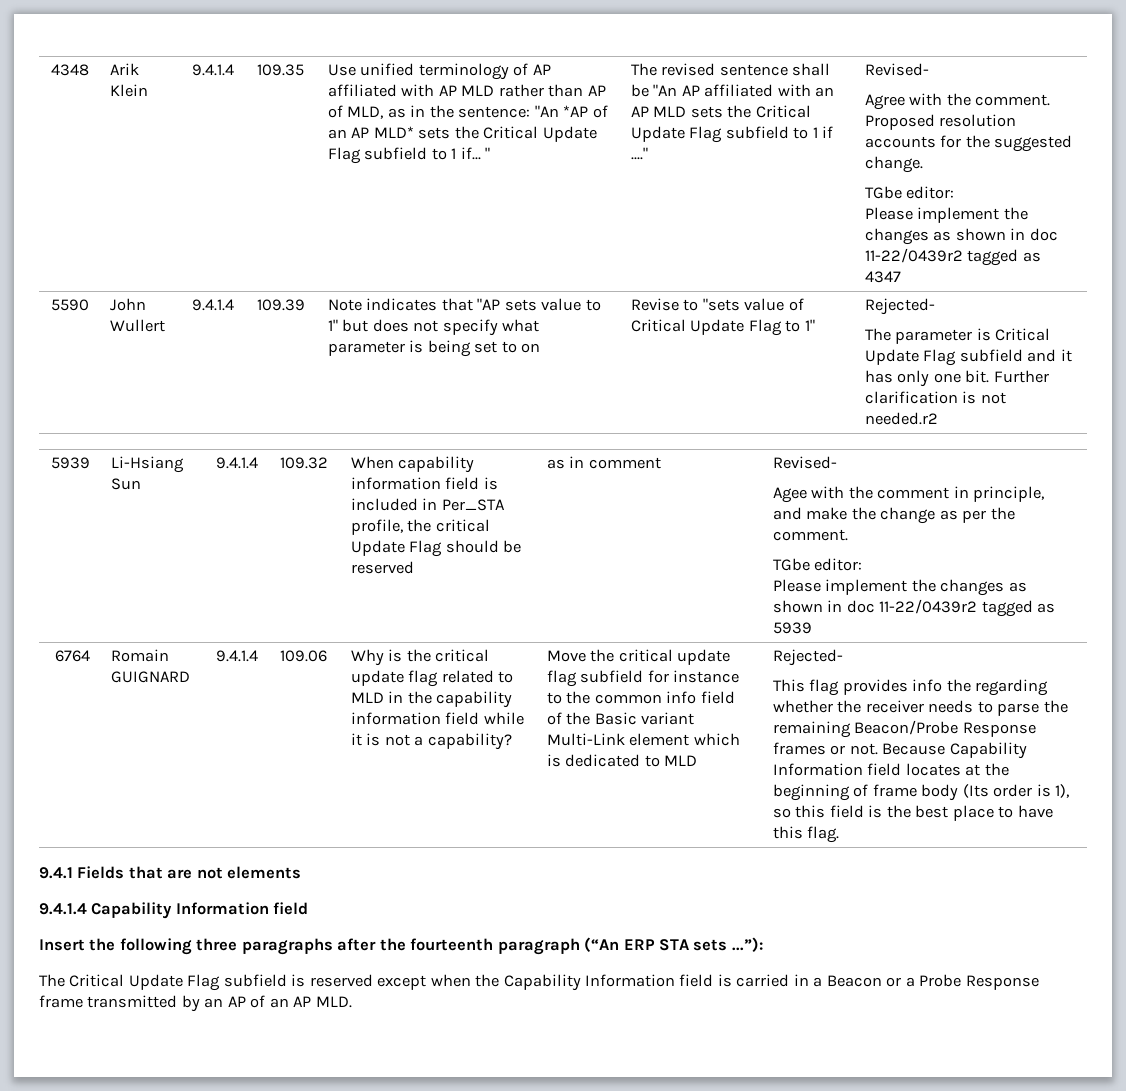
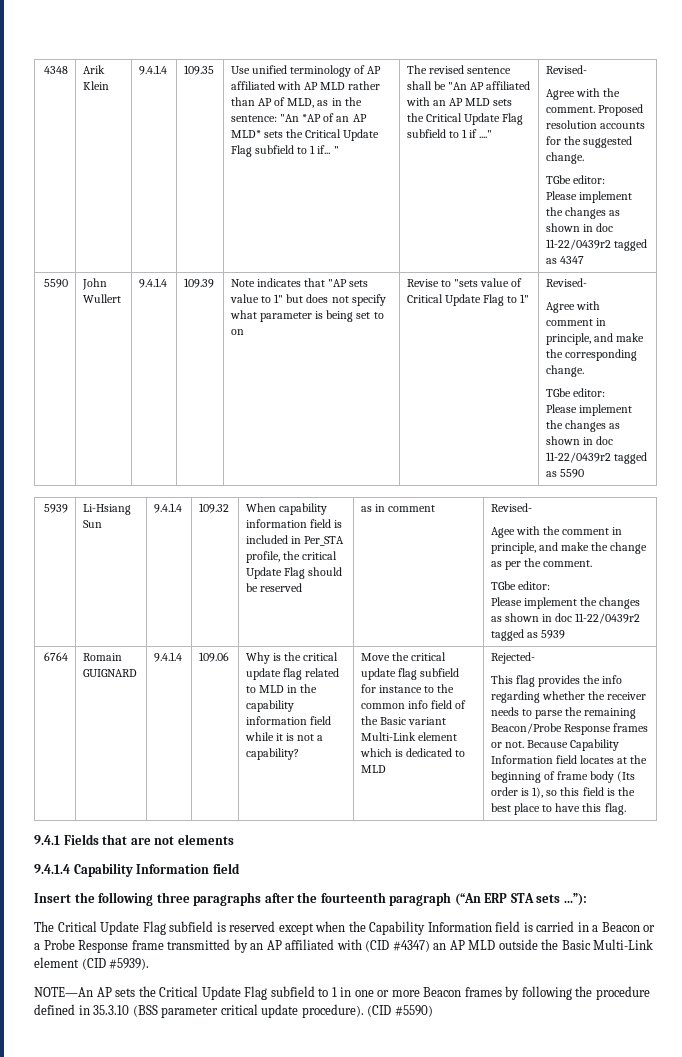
[864,298,935,315] [864,328,1051,344] [864,349,1072,366] [864,370,1049,387] [864,391,1006,404] [864,412,938,425] Rejected- // The parameter is Critical Update Flag subfield and it has only one bit. Further clarification is not needed.r2 -> [546,278,588,287] [546,301,601,313] [546,318,607,326] [546,333,645,345] [546,349,638,361] [546,365,585,377] [546,388,606,397] [546,404,633,416] [546,420,621,432] [546,436,614,445] [546,452,648,464] [546,469,585,478] Revised- // Agree with comment in principle, and make the corresponding change. // TGbe editor: // Please implement the changes as shown in doc 11-22/0439r2 tagged as 5590
[912,679,971,692] info the -> [583,675,623,684] the info
[250,995,352,1008] of an AP MLD. -> [285,939,654,952] [34,957,150,970] [34,986,650,1000] [34,1004,433,1018] affiliated with (CID #4347) an AP MLD outside the Basic Multi-Link element (CID #5939). // NOTE—An AP sets the Critical Update Flag subfield to 1 in one or more Beacon frames by following the procedure defined in 35.3.10 (BSS parameter critical update procedure). (CID #5590)

